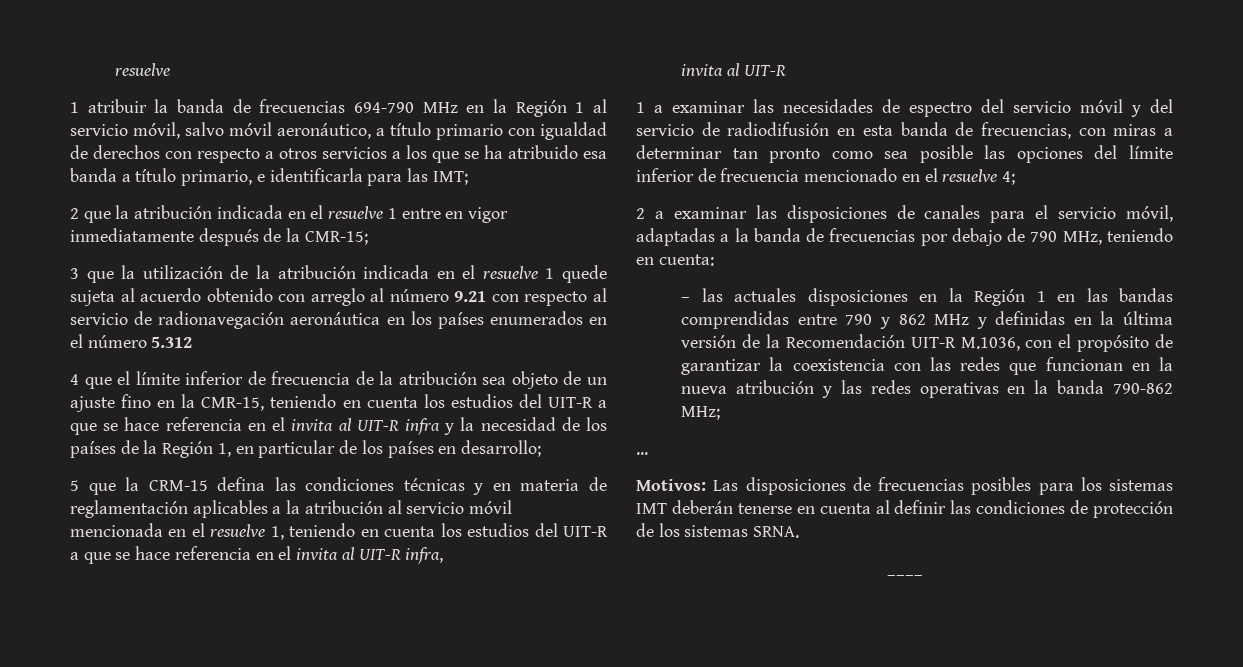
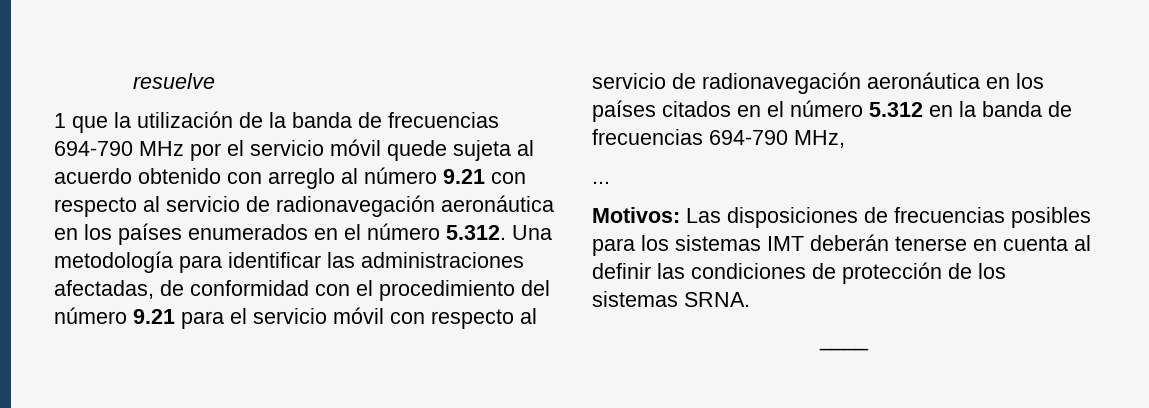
[87,99,147,113] atribuir -> [72,111,263,133] que la utilización de
[466,99,608,117] [70,122,607,140] [70,145,607,163] [70,168,468,186] [70,205,508,223] [70,228,368,246] [70,265,555,283] en la Región 1 al servicio móvil, salvo móvil aeronáutico, a título primario con igualdad de derechos con respecto a otros servicios a los que se ha atribuido esa banda a título primario, e identificarla para las IMT; // 2 que la atribución indicada en el resuelve 1 entre en vigor inmediatamente después de la CMR-15; // 3 que la utilización de la atribución indicada en el resuelve 1 -> [190,139,381,161] por el servicio móvil
[151,337,193,348] [70,371,608,389] [70,394,607,412] [70,417,608,435] [70,440,541,458] [70,477,607,495] [70,500,513,518] [70,523,608,540] [70,546,444,564] [681,63,786,76] [636,99,1173,117] [636,122,1173,139] [636,145,1173,163] [636,168,1016,185] [636,205,1173,223] [636,228,1173,246] [636,254,714,266] [681,288,1173,306] [681,311,1173,329] [681,334,1173,352] [681,357,1173,375] [681,380,1173,398] [681,406,721,420] 5.312 // 4 que el límite inferior de frecuencia de la atribución sea objeto de un ajuste fino en la CMR-15, teniendo en cuenta los estudios del UIT-R a que se hace referencia en el invita al UIT-R infra y la necesidad de los países de la Región 1, en particular de los países en desarrollo; // 5 que la CRM-15 defina las condiciones técnicas y en materia de reglamentación aplicables a la atribución al servicio móvil mencionada en el resuelve 1, teniendo en cuenta los estudios del UIT-R a que se hace referencia en el invita al UIT-R infra, // invita al UIT-R // 1 a examinar las necesidades de espectro del servicio móvil y del servicio de radiodifusión en esta banda de frecuencias, con miras a determinar tan pronto como sea posible las opciones del límite inferior de frecuencia mencionado en el resuelve 4; // 2 a examinar las disposiciones de canales para el servicio móvil, adaptadas a la banda de frecuencias por debajo de 790 MHz, teniendo en cuenta: // – las actuales disposiciones en la Región 1 en las bandas comprendidas entre 790 y 862 MHz y definidas en la última versión de la Recomendación UIT-R M.1036, con el propósito de garantizar la coexistencia con las redes que funcionan en la nueva atribución y las redes operativas en la banda 790-862 MHz; -> [446,225,552,240] [54,251,524,273] [54,280,550,301] [54,307,537,329] [592,72,1044,94] [592,100,1072,122] [592,129,845,148] 5.312. Una metodología para identificar las administraciones afectadas, de conformidad con el procedimiento del número 9.21 para el servicio móvil con respecto al servicio de radionavegación aeronáutica en los países citados en el número 5.312 en la banda de frecuencias 694-790 MHz,

